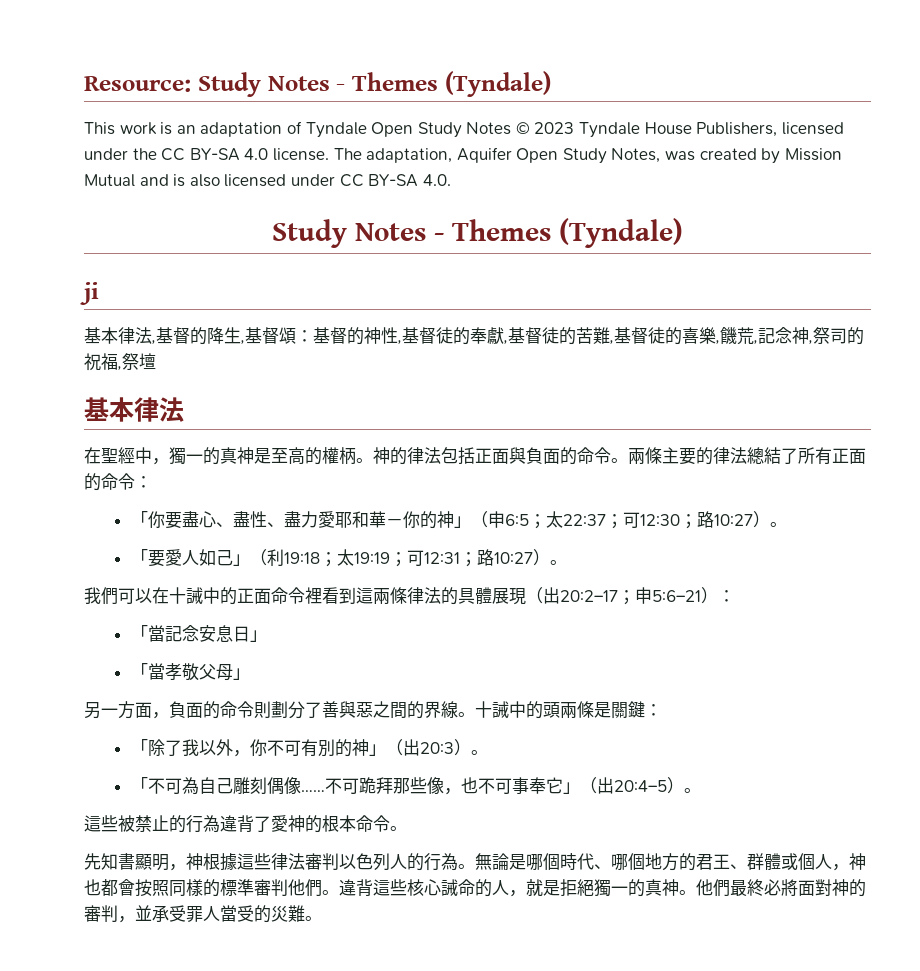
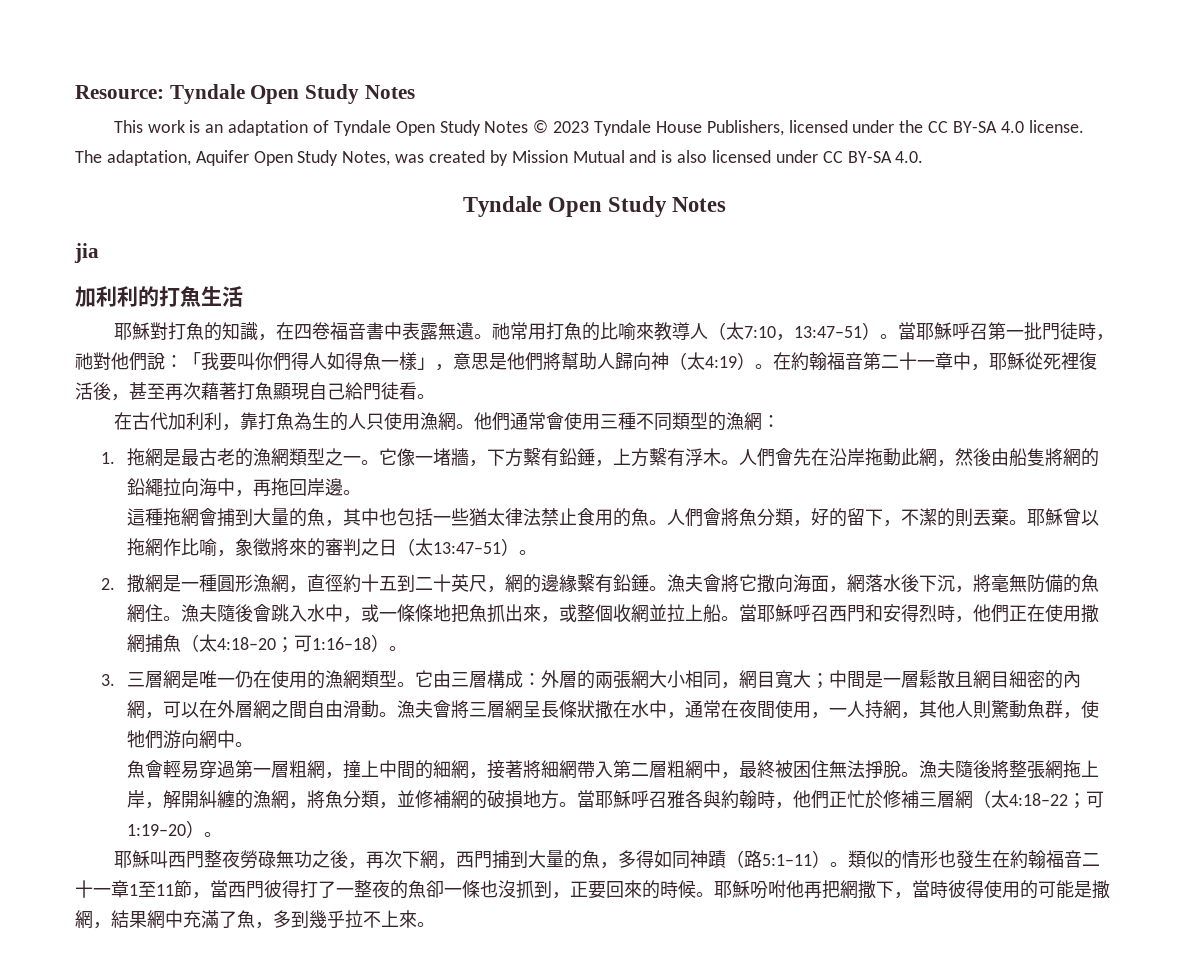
[197,71,551,97] Study Notes - Themes (Tyndale) -> [169,84,415,104] Tyndale Open Study Notes
[272,218,683,248] [80,282,99,305] [84,327,864,345] [84,353,156,371] [84,397,184,422] [84,447,866,465] [84,473,152,491] [130,511,787,529] [130,549,567,567] [84,587,735,605] [130,625,267,642] [130,663,250,681] [84,701,662,719] [130,739,488,757] [130,777,701,795] [84,815,407,833] [84,853,866,871] [84,879,866,897] [84,905,305,923] Study Notes - Themes (Tyndale) // ji // 基本律法,基督的降生,基督頌：基督的神性,基督徒的奉獻,基督徒的苦難,基督徒的喜樂,饑荒,記念神,祭司的祝福,祭壇 // 基本律法 // 在聖經中，獨一的真神是至高的權柄。神的律法包括正面與負面的命令。兩條主要的律法總結了所有正面的命令： // 「你要盡心、盡性、盡力愛耶和華－你的神」（申6:5；太22:37；可12:30；路10:27）。 // 「要愛人如己」（利19:18；太19:19；可12:31；路10:27）。 // 我們可以在十誡中的正面命令裡看到這兩條律法的具體展現（出20:2–17；申5:6–21）： // 「當記念安息日」 // 「當孝敬父母」 // 另一方面，負面的命令則劃分了善與惡之間的界線。十誡中的頭兩條是關鍵： // 「除了我以外，你不可有別的神」（出20:3）。 // 「不可為自己雕刻偶像……不可跪拜那些像，也不可事奉它」（出20:4–5）。 // 這些被禁止的行為違背了愛神的根本命令。 // 先知書顯明，神根據這些律法審判以色列人的行為。無論是哪個時代、哪個地方的君王、群體或個人，神也都會按照同樣的標準審判他們。違背這些核心誡命的人，就是拒絕獨一的真神。他們最終必將面對神的審判，並承受罪人當受的災難 -> [462,196,727,217] [74,243,99,263] [75,286,243,307] [113,322,1114,341] [75,351,1097,371] [75,382,435,401] [113,412,780,431] [100,448,1099,467] [126,478,361,497] [126,508,1099,527] [126,538,537,557] [100,574,1099,593] [126,604,1099,623] [126,634,407,653] [100,669,1081,689] [126,700,1099,719] [126,730,253,749] [126,760,1099,779] [126,790,1104,809] [126,820,222,838] [113,850,1100,869] [75,880,1110,899] [75,910,417,929] Tyndale Open Study Notes // jia // 加利利的打魚生活 // 耶穌對打魚的知識，在四卷福音書中表露無遺。祂常用打魚的比喻來教導人（太7:10，13:47–51）。當耶穌呼召第一批門徒時，祂對他們說：「我要叫你們得人如得魚一樣」，意思是他們將幫助人歸向神（太4:19）。在約翰福音第二十一章中，耶穌從死裡復活後，甚至再次藉著打魚顯現自己給門徒看。 // 在古代加利利，靠打魚為生的人只使用漁網。他們通常會使用三種不同類型的漁網： // 1.拖網是最古老的漁網類型之一。它像一堵牆，下方繫有鉛錘，上方繫有浮木。人們會先在沿岸拖動此網，然後由船隻將網的鉛繩拉向海中，再拖回岸邊。 // 這種拖網會捕到大量的魚，其中也包括一些猶太律法禁止食用的魚。人們會將魚分類，好的留下，不潔的則丟棄。耶穌曾以拖網作比喻，象徵將來的審判之日（太13:47–51）。 // 2.撒網是一種圓形漁網，直徑約十五到二十英尺，網的邊緣繫有鉛錘。漁夫會將它撒向海面，網落水後下沉，將毫無防備的魚網住。漁夫隨後會跳入水中，或一條條地把魚抓出來，或整個收網並拉上船。當耶穌呼召西門和安得烈時，他們正在使用撒網捕魚（太4:18–20；可1:16–18）。 // 3.三層網是唯一仍在使用的漁網類型。它由三層構成：外層的兩張網大小相同，網目寬大；中間是一層鬆散且網目細密的內網，可以在外層網之間自由滑動。漁夫會將三層網呈長條狀撒在水中，通常在夜間使用，一人持網，其他人則驚動魚群，使牠們游向網中。 // 魚會輕易穿過第一層粗網，撞上中間的細網，接著將細網帶入第二層粗網中，最終被困住無法掙脫。漁夫隨後將整張網拖上岸，解開糾纏的漁網，將魚分類，並修補網的破損地方。當耶穌呼召雅各與約翰時，他們正忙於修補三層網（太4:18–22；可1:19–20）。 // 耶穌叫西門整夜勞碌無功之後，再次下網，西門捕到大量的魚，多得如同神蹟（路5:1–11）。類似的情形也發生在約翰福音二十一章1至11節，當西門彼得打了一整夜的魚卻一條也沒抓到，正要回來的時候。耶穌吩咐他再把網撒下，當時彼得使用的可能是撒網，結果網中充滿了魚，多到幾乎拉不上來

